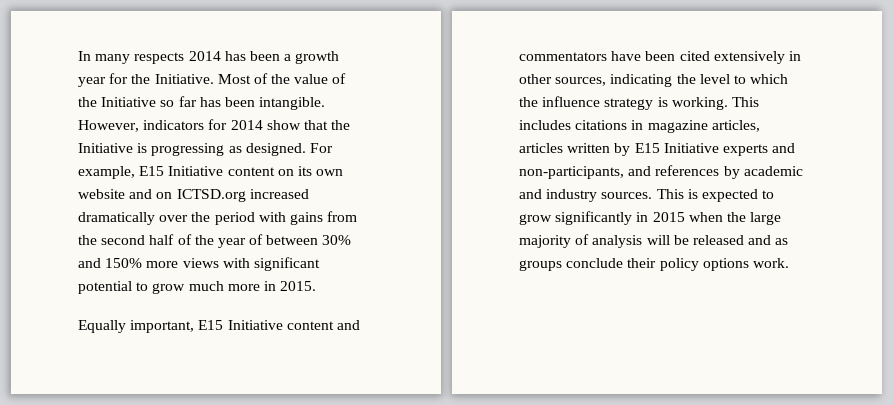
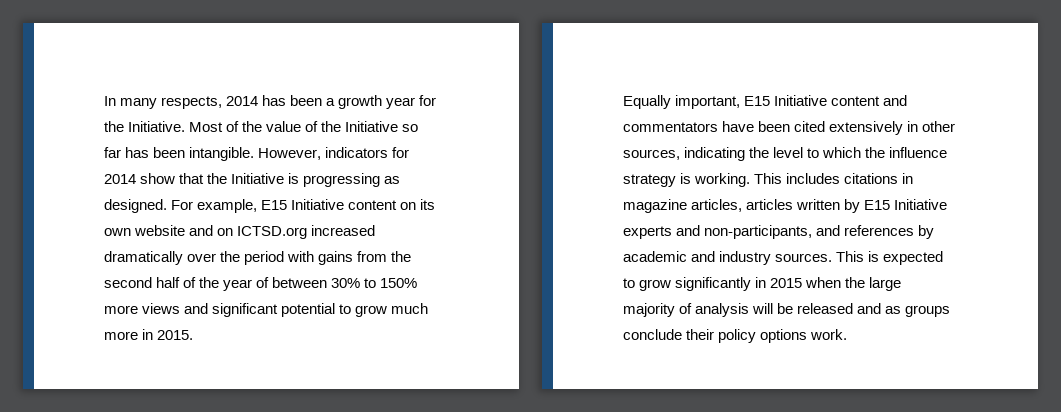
[134,52,185,64] respects -> [161,96,223,109] respects,
[78,258,101,268] and -> [364,278,377,288] to
[222,258,250,268] with -> [184,303,209,314] and

